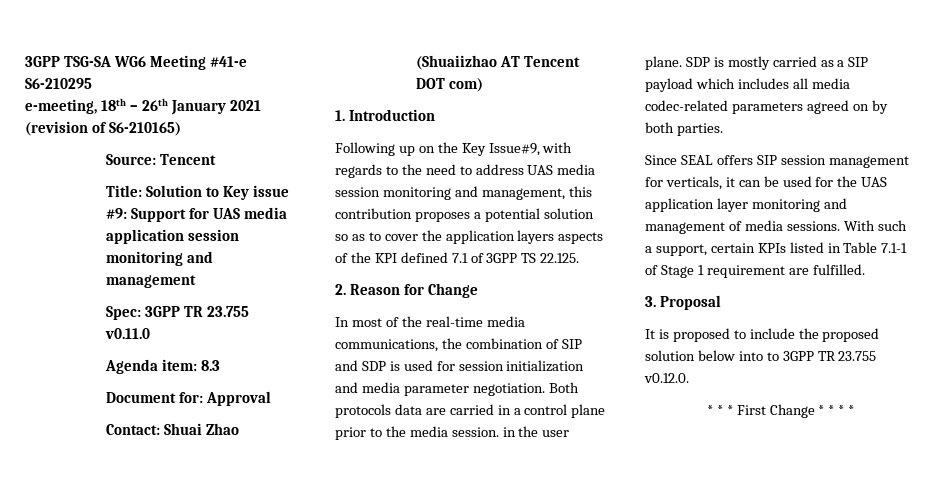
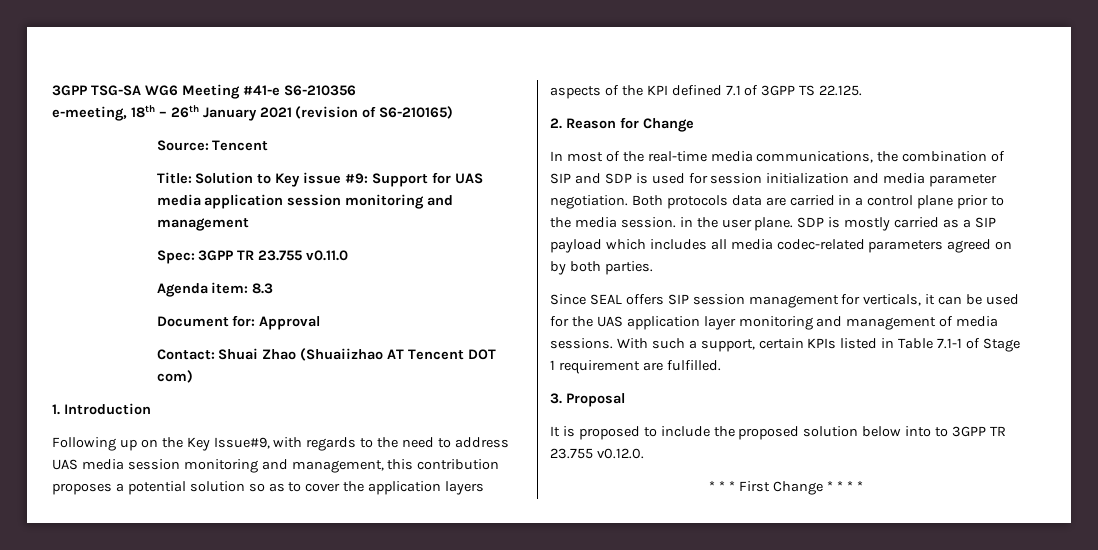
[25,78,92,89] S6-210295 -> [283,85,356,96] S6-210356

